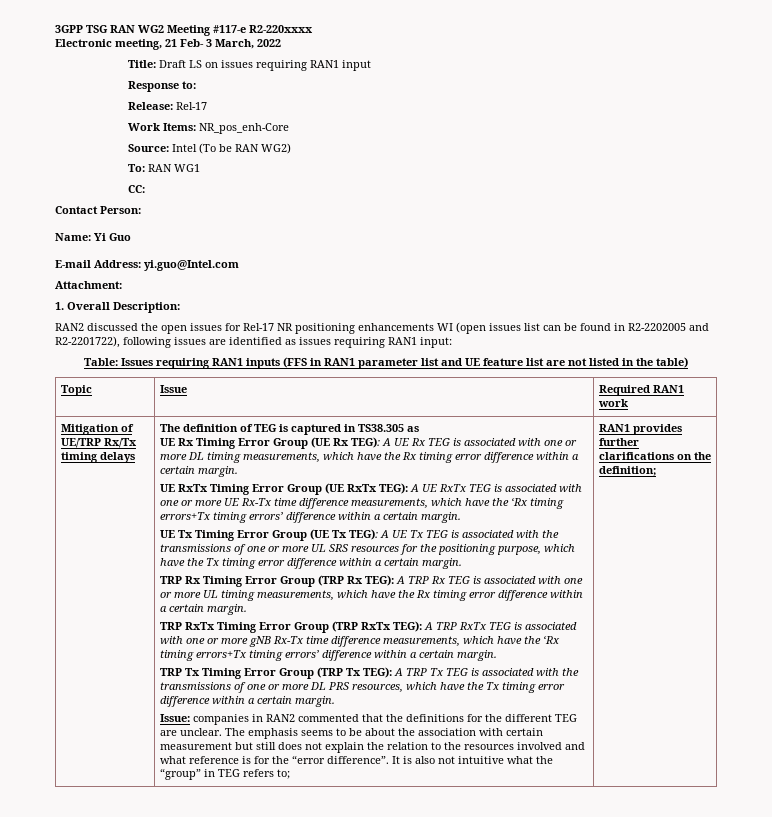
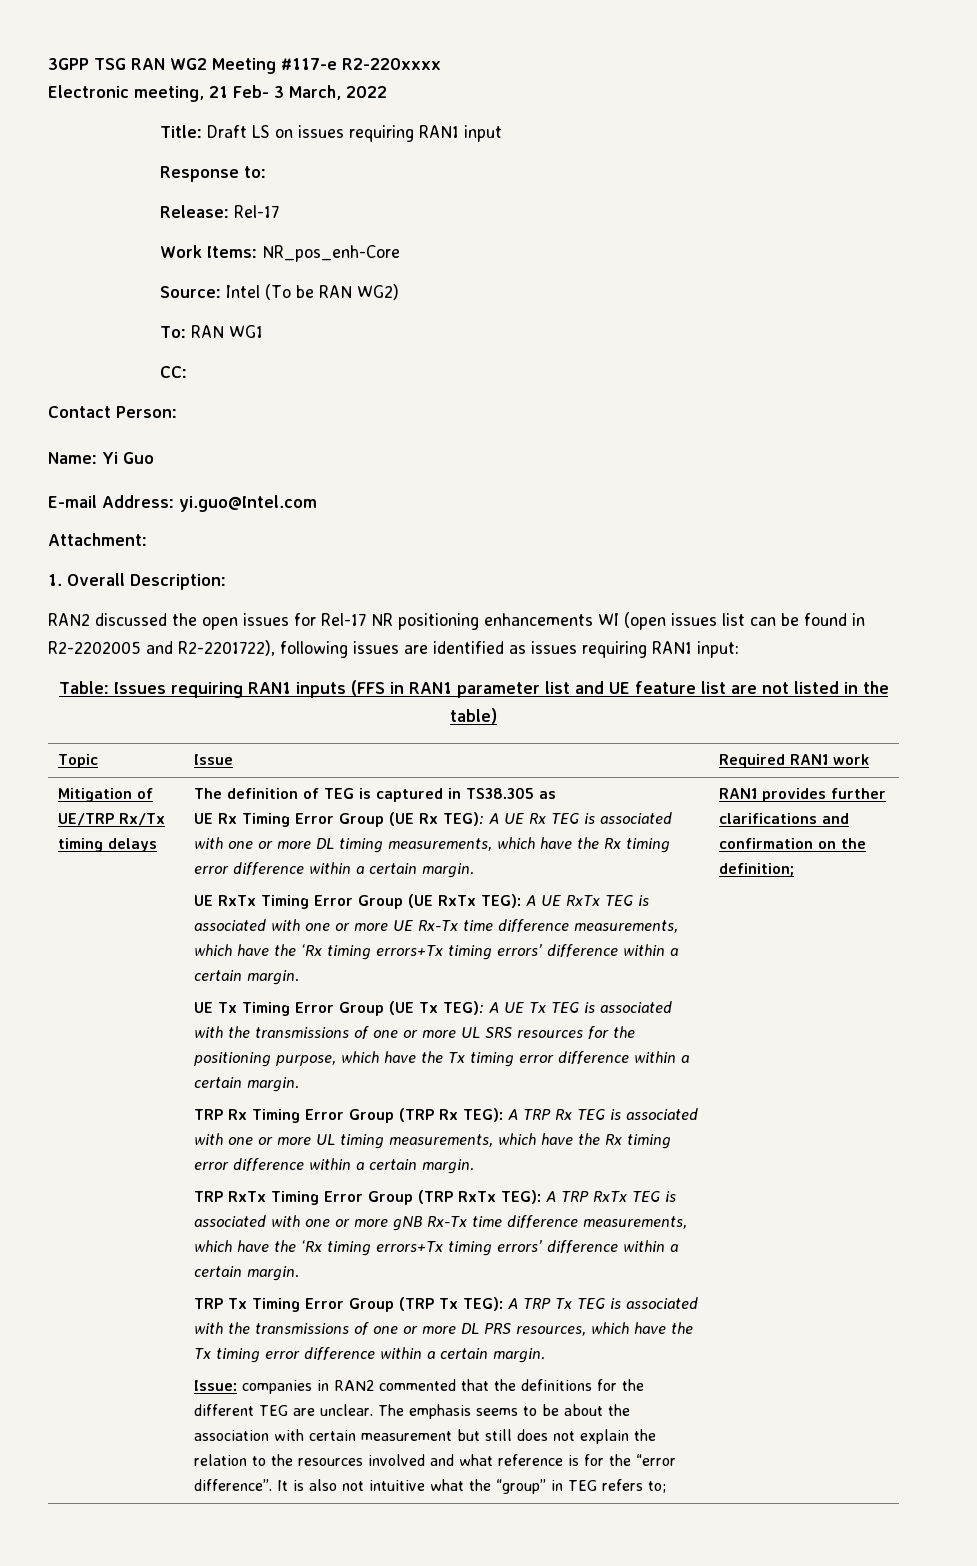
(674, 456) none -> [822,813,850,824] [719,838,814,849] and confirmation

